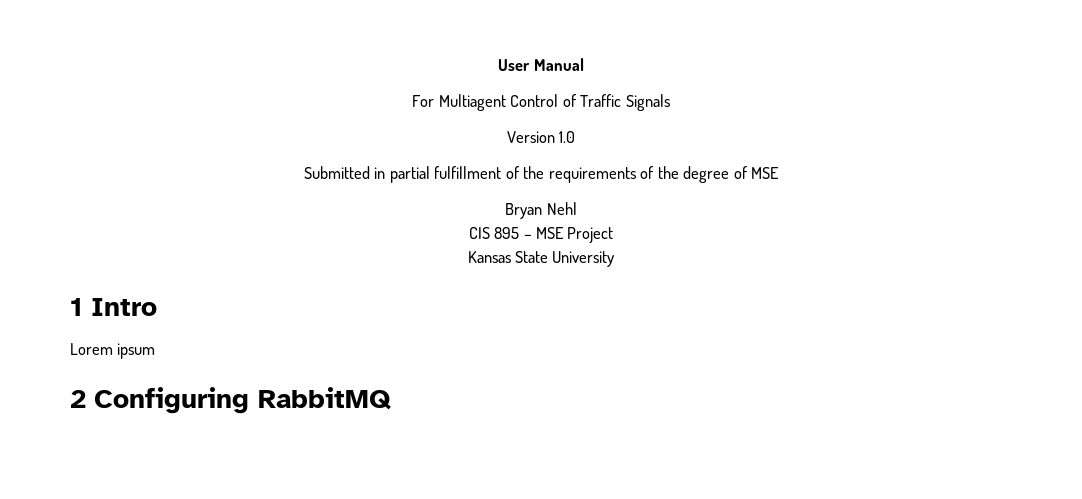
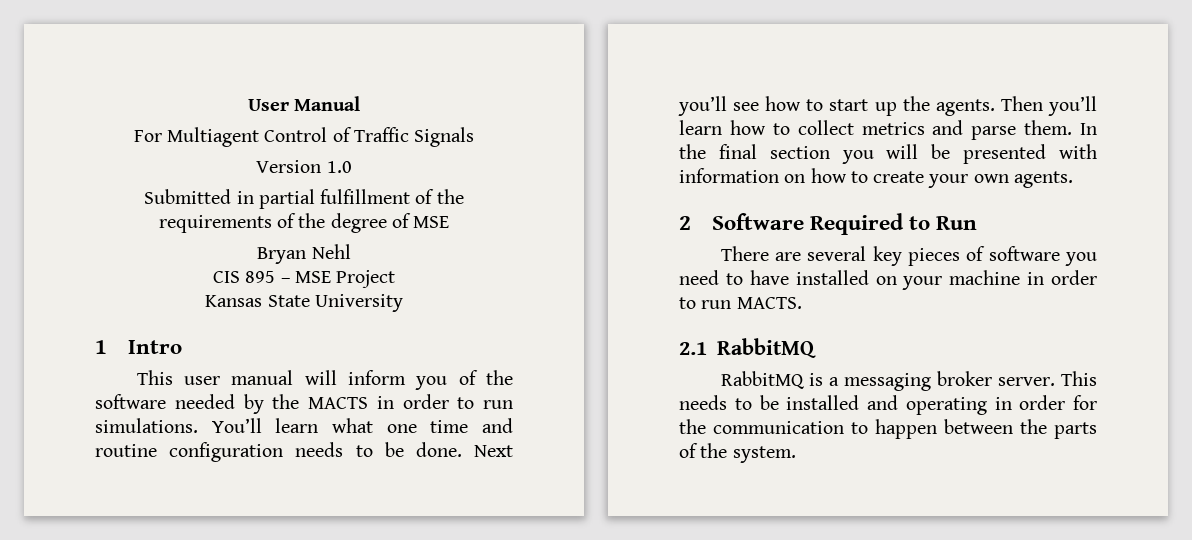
[70,343,156,359] [70,387,392,414] Lorem ipsum // 2 Configuring RabbitMQ -> [136,370,513,390] [95,394,513,414] [95,418,513,433] [95,442,513,462] [678,96,1097,116] [679,120,1097,140] [679,144,1097,164] [679,168,1073,188] [679,213,978,235] [720,246,1097,266] [679,270,1097,290] [679,297,802,309] [679,338,816,358] [720,371,1097,391] [679,395,1097,415] [679,419,1097,439] [679,443,796,463] This user manual will inform you of the software needed by the MACTS in order to run simulations. You’ll learn what one time and routine configuration needs to be done. Next you’ll see how to start up the agents. Then you’ll learn how to collect metrics and parse them. In the final section you will be presented with information on how to create your own agents. // 2 Software Required to Run // There are several key pieces of software you need to have installed on your machine in order to run MACTS. // 2.1 RabbitMQ // RabbitMQ is a messaging broker server. This needs to be installed and operating in order for the communication to happen between the parts of the system.

